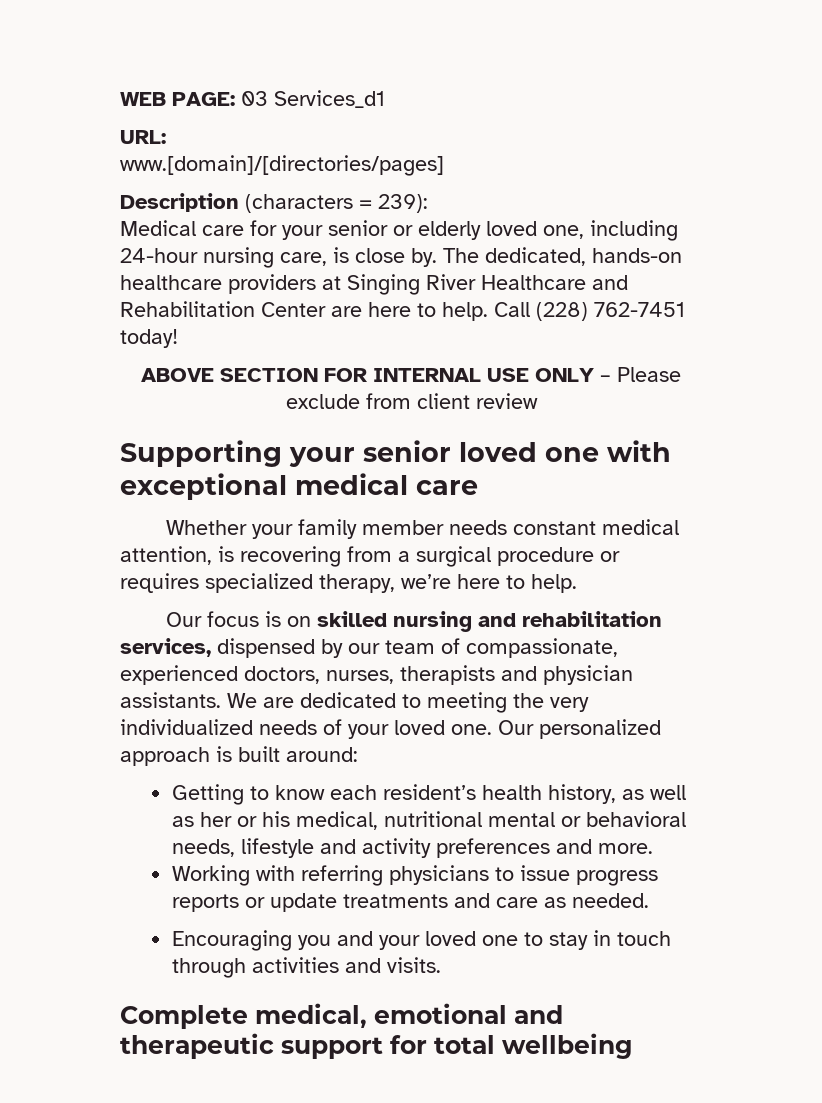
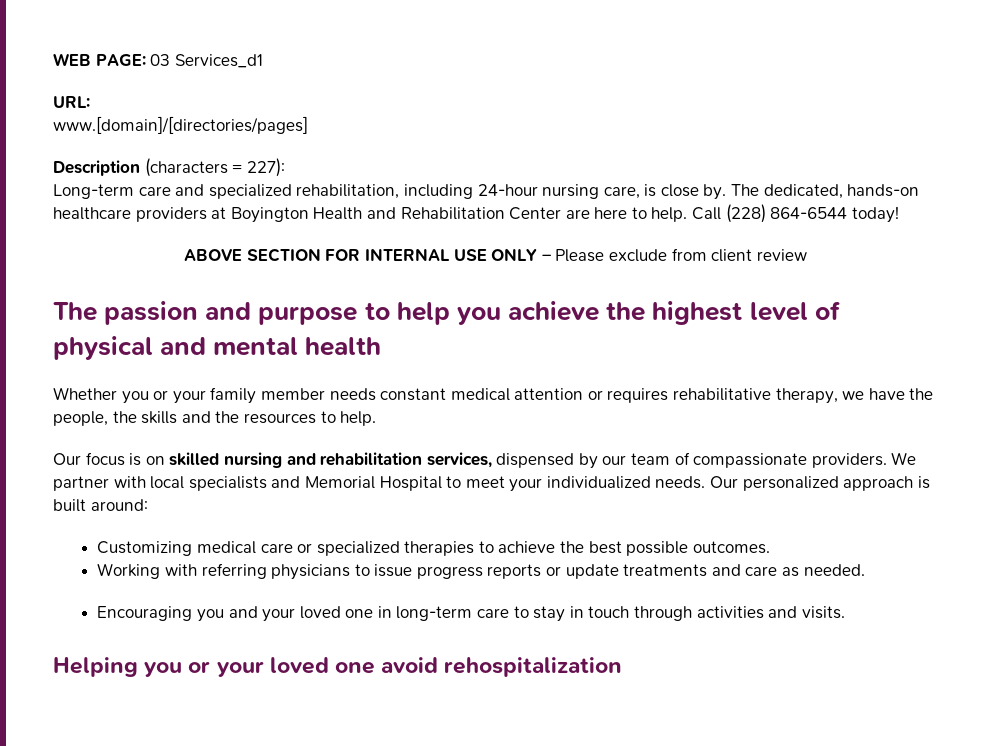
[378,194,428,213] [120,220,584,240] 239): // Medical care for your senior or elderly loved one, -> [246,158,285,177] [53,184,400,199] 227): // Long-term care and specialized rehabilitation,
[347,274,586,295] Singing River Healthcare -> [230,207,363,223] Boyington Health
[594,302,685,317] 762-7451 -> [770,207,848,219] 864-6544
[120,440,671,467] [120,473,478,500] Supporting your senior loved one with exceptional medical care -> [53,301,841,325] [53,336,382,360] The passion and purpose to help you achieve the highest level of physical and mental health
(247, 527) none -> [121,390,169,404] you or
[120,546,620,567] [120,573,500,593] attention, is recovering from a surgical procedure or requires specialized therapy, we’re here -> [514,388,934,404] [53,411,316,426] attention or requires rehabilitative therapy, we have the people, the skills and the resources
[466,638,618,658] [120,665,633,685] [120,692,589,713] [120,719,492,739] compassionate, experienced doctors, nurses, therapists and physician assistants. We are dedicated to meeting the very individualized needs of your loved one. -> [693,452,917,468] [53,476,706,492] compassionate providers. We partner with local specialists and Memorial Hospital to meet your individualized needs.
[172,784,687,805] [172,811,687,830] [172,838,654,858] Getting to know each resident’s health history, as well as her or his medical, nutritional mental or behavioral needs, lifestyle and activity preferences and more. -> [97,541,770,556] Customizing medical care or specialized therapies to achieve the best possible outcomes.
(519, 940) none -> [377,606,510,621] in long-term care
[120,1003,563,1029] [120,1033,633,1059] Complete medical, emotional and therapeutic support for total wellbeing -> [53,657,623,677] Helping you or your loved one avoid rehospitalization

